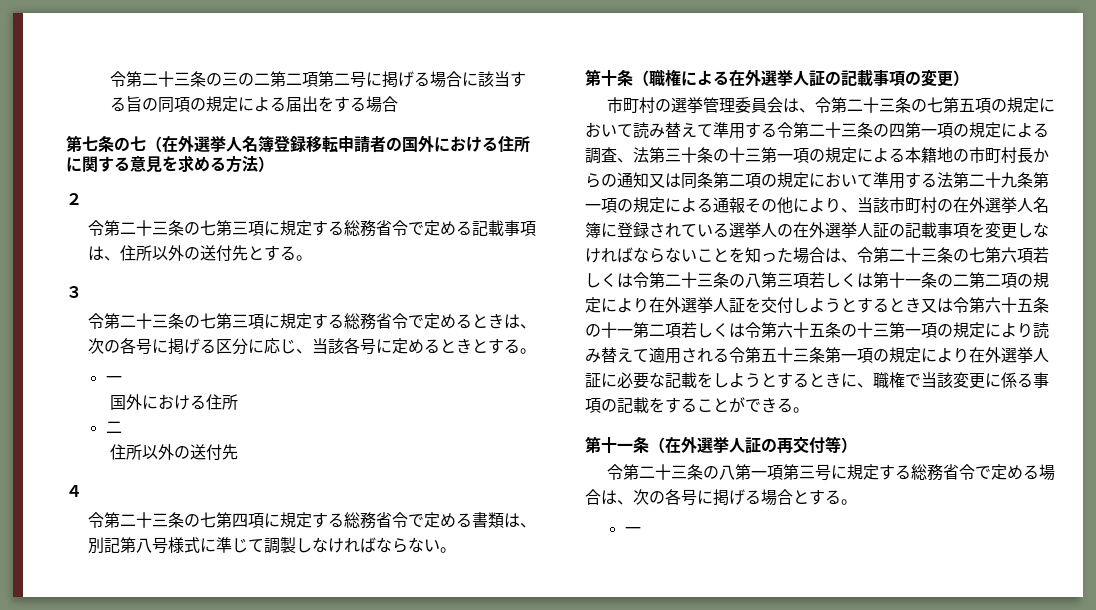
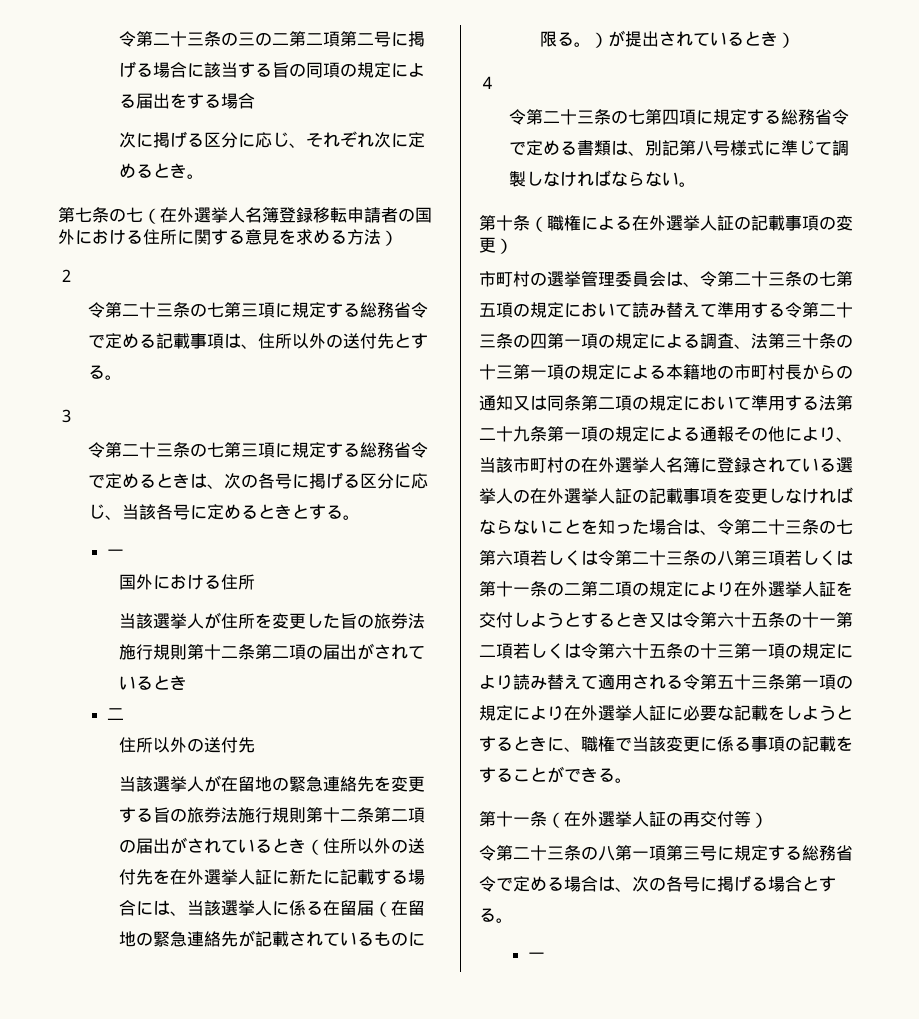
(399, 104) none -> [118,131,425,148] [118,163,204,179] // 次に掲げる区分に応じ、それぞれ次に定めるとき。
(239, 402) none -> [118,612,425,629] [118,643,425,660] [118,675,187,690] // 当該選挙人が住所を変更した旨の旅券法施行規則第十二条第二項の届出がされているとき
(239, 452) none -> [118,775,425,792] [118,807,425,823] [118,837,425,855] [118,869,425,885] [118,900,425,917] [118,930,425,947] [539,30,795,48] // 当該選挙人が在留地の緊急連絡先を変更する旨の旅券法施行規則第十二条第二項の届出がされているとき（住所以外の送付先を在外選挙人証に新たに記載する場合には、当該選挙人に係る在留届（在留地の緊急連絡先が記載されているものに限る。）が提出されているとき）

